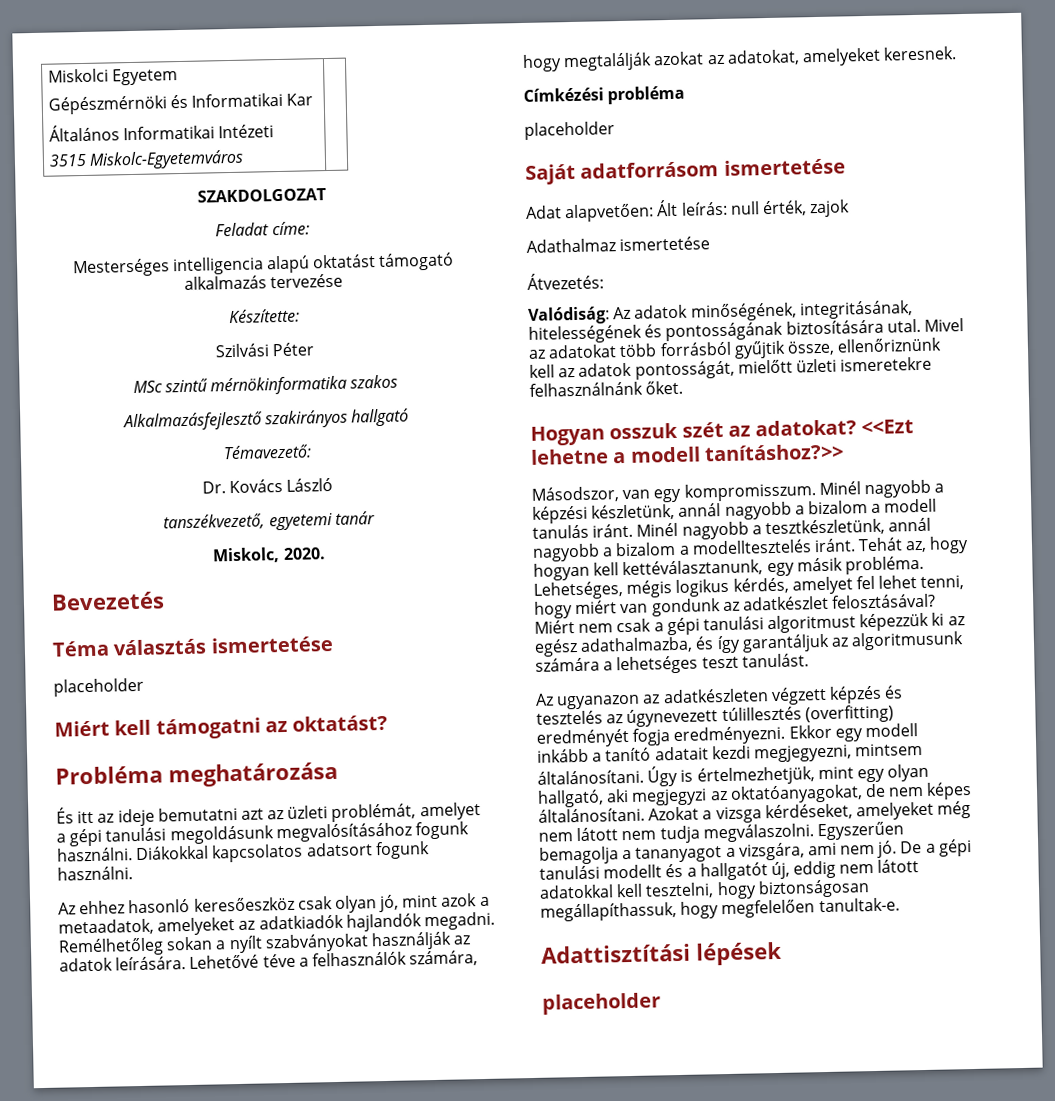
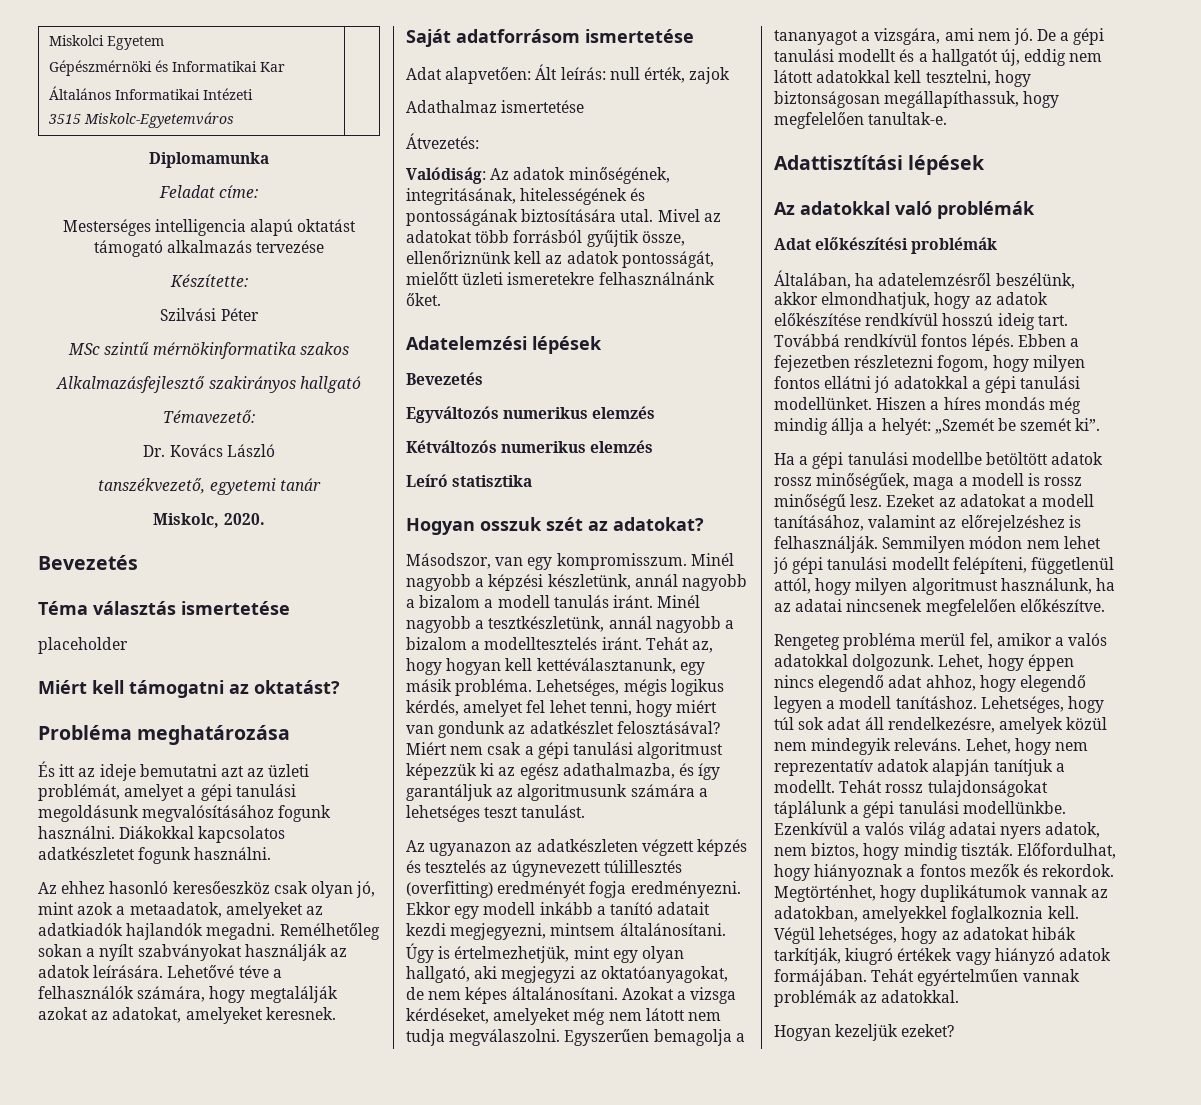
[197,188,327,203] SZAKDOLGOZAT -> [149,152,269,168] Diplomamunka
[305,842,373,857] adatsort -> [38,847,135,860] adatkészletet
[523,85,686,105] [524,121,615,140] // Címkézési probléma // placeholder -> (336, 1013) none
(684, 387) none -> [406,336,602,354] [406,372,483,385] [406,406,656,423] [406,440,654,453] [406,474,533,487] // Adatelemzési lépések // Bevezetés // Egyváltozós numerikus elemzés // Kétváltozós numerikus elemzés // Leíró statisztika
[861,419,915,435] [530,443,844,465] <<Ezt lehetne a modell tanításhoz?>> -> (704, 524) none
[542,992,661,1015] placeholder -> [774,201,1035,219] [774,237,998,254] [774,270,1075,289] [774,292,1048,309] [774,313,1068,330] [774,334,1079,351] [774,355,1085,372] [774,376,1081,393] [774,397,1081,414] [774,418,1101,435] [774,452,1104,469] [774,473,1083,490] [774,494,1095,511] [774,515,1081,532] [774,536,1101,553] [773,557,1114,574] [774,578,1115,595] [774,599,1105,616] [774,633,1108,650] [774,654,1074,671] [774,675,1086,692] [774,696,1104,713] [774,717,1108,734] [774,738,1088,755] [774,759,1065,776] [774,780,1048,797] [774,801,1066,818] [774,822,1101,839] [774,843,1116,860] [774,864,1115,881] [774,885,1108,902] [774,906,1079,923] [774,927,1076,944] [774,948,1111,965] [774,969,1080,986] [774,990,960,1007] [774,1024,955,1041] Az adatokkal való problémák // Adat előkészítési problémák // Általában, ha adatelemzésről beszélünk, akkor elmondhatjuk, hogy az adatok előkészítése rendkívül hosszú ideig tart. Továbbá rendkívül fontos lépés. Ebben a fejezetben részletezni fogom, hogy milyen fontos ellátni jó adatokkal a gépi tanulási modellünket. Hiszen a híres mondás még mindig állja a helyét: „Szemét be szemét ki”. // Ha a gépi tanulási modellbe betöltött adatok rossz minőségűek, maga a modell is rossz minőségű lesz. Ezeket az adatokat a modell tanításához, valamint az előrejelzéshez is felhasználják. Semmilyen módon nem lehet jó gépi tanulási modellt felépíteni, függetlenül attól, hogy milyen algoritmust használunk, ha az adatai nincsenek megfelelően előkészítve. // Rengeteg probléma merül fel, amikor a valós adatokkal dolgozunk. Lehet, hogy éppen nincs elegendő adat ahhoz, hogy elegendő legyen a modell tanításhoz. Lehetséges, hogy túl sok adat áll rendelkezésre, amelyek közül nem mindegyik releváns. Lehet, hogy nem reprezentatív adatok alapján tanítjuk a modellt. Tehát rossz tulajdonságokat táplálunk a gépi tanulási modellünkbe. Ezenkívül a valós világ adatai nyers adatok, nem biztos, hogy mindig tiszták. Előfordulhat, hogy hiányoznak a fontos mezők és rekordok. Megtörténhet, hogy duplikátumok vannak az adatokban, amelyekkel foglalkoznia kell. Végül lehetséges, hogy az adatokat hibák tarkítják, kiugró értékek vagy hiányzó adatok formájában. Tehát egyértelműen vannak problémák az adatokkal. // Hogyan kezeljük ezeket?

